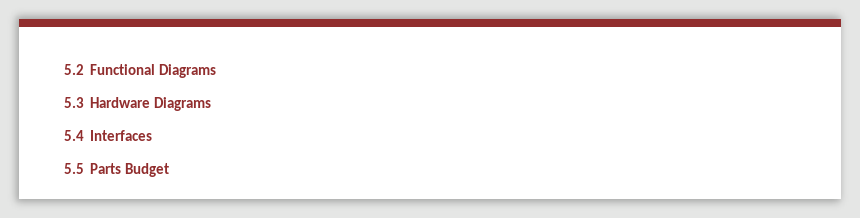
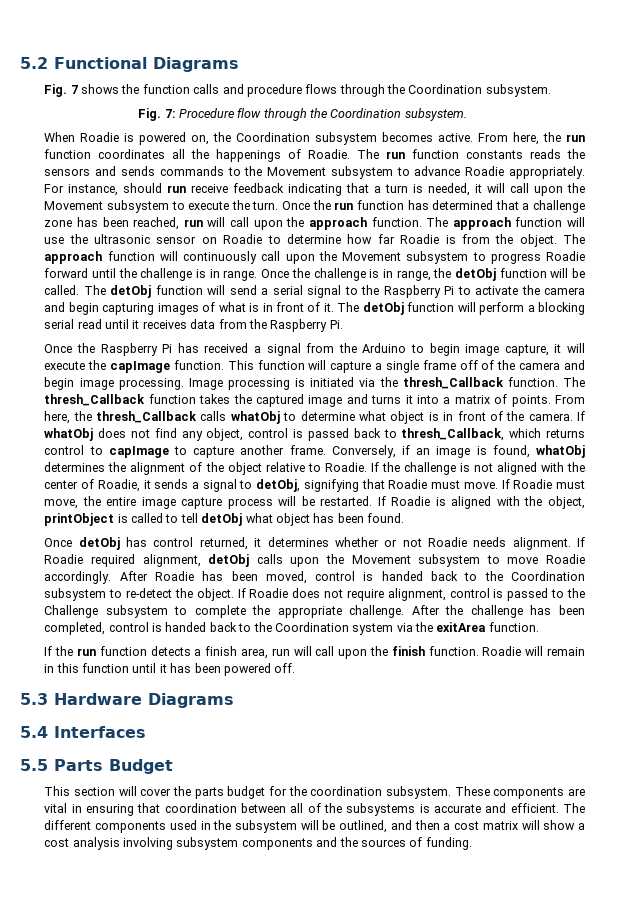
(217, 71) none -> [44,84,551,97] [138,108,467,121] [44,132,585,145] [44,149,586,162] [44,166,585,179] [44,183,586,196] [44,200,585,213] [44,217,585,230] [44,234,585,247] [44,251,586,264] [44,268,586,281] [44,285,586,298] [44,302,586,315] [44,319,343,332] [44,343,586,356] [44,360,586,373] [44,377,585,390] [44,394,585,407] [44,411,585,424] [44,428,586,441] [44,445,585,458] [44,462,586,475] [44,479,586,492] [44,496,585,509] [44,513,405,526] [44,537,586,550] [44,554,585,567] [44,571,585,584] [44,588,585,601] [44,605,585,618] [44,622,539,635] [44,646,586,659] [44,663,296,676] // Fig. 7 shows the function calls and procedure flows through the Coordination subsystem. // Fig. 7: Procedure flow through the Coordination subsystem. // When Roadie is powered on, the Coordination subsystem becomes active. From here, the run function coordinates all the happenings of Roadie. The run function constants reads the sensors and sends commands to the Movement subsystem to advance Roadie appropriately. For instance, should run receive feedback indicating that a turn is needed, it will call upon the Movement subsystem to execute the turn. Once the run function has determined that a challenge zone has been reached, run will call upon the approach function. The approach function will use the ultrasonic sensor on Roadie to determine how far Roadie is from the object. The approach function will continuously call upon the Movement subsystem to progress Roadie forward until the challenge is in range. Once the challenge is in range, the detObj function will be called. The detObj function will send a serial signal to the Raspberry Pi to activate the camera and begin capturing images of what is in front of it. The detObj function will perform a blocking serial read until it receives data from the Raspberry Pi. // Once the Raspberry Pi has received a signal from the Arduino to begin image capture, it will execute the capImage function. This function will capture a single frame off of the camera and begin image processing. Image processing is initiated via the thresh_Callback function. The thresh_Callback function takes the captured image and turns it into a matrix of points. From here, the thresh_Callback calls whatObj to determine what object is in front of the camera. If whatObj does not find any object, control is passed back to thresh_Callback, which returns control to capImage to capture another frame. Conversely, if an image is found, whatObj determines the alignment of the object relative to Roadie. If the challenge is not aligned with the center of Roadie, it sends a signal to detObj, signifying that Roadie must move. If Roadie must move, the entire image capture process will be restarted. If Roadie is aligned with the object, printObject is called to tell detObj what object has been found. // Once detObj has control returned, it determines whether or not Roadie needs alignment. If Roadie required alignment, detObj calls upon the Movement subsystem to move Roadie accordingly. After Roadie has been moved, control is handed back to the Coordination subsystem to re-detect the object. If Roadie does not require alignment, control is passed to the Challenge subsystem to complete the appropriate challenge. After the challenge has been completed, control is handed back to the Coordination system via the exitArea function. // If the run function detects a finish area, run will call upon the finish function. Roadie will remain in this function until it has been powered off.
(170, 170) none -> [44,786,585,799] [44,803,585,816] [44,820,586,833] [44,837,472,850] // This section will cover the parts budget for the coordination subsystem. These components are vital in ensuring that coordination between all of the subsystems is accurate and efficient. The different components used in the subsystem will be outlined, and then a cost matrix will show a cost analysis involving subsystem components and the sources of funding.

